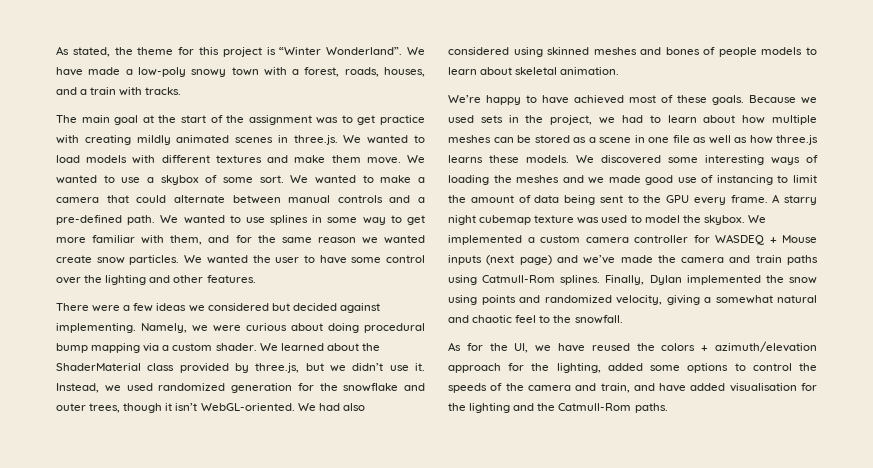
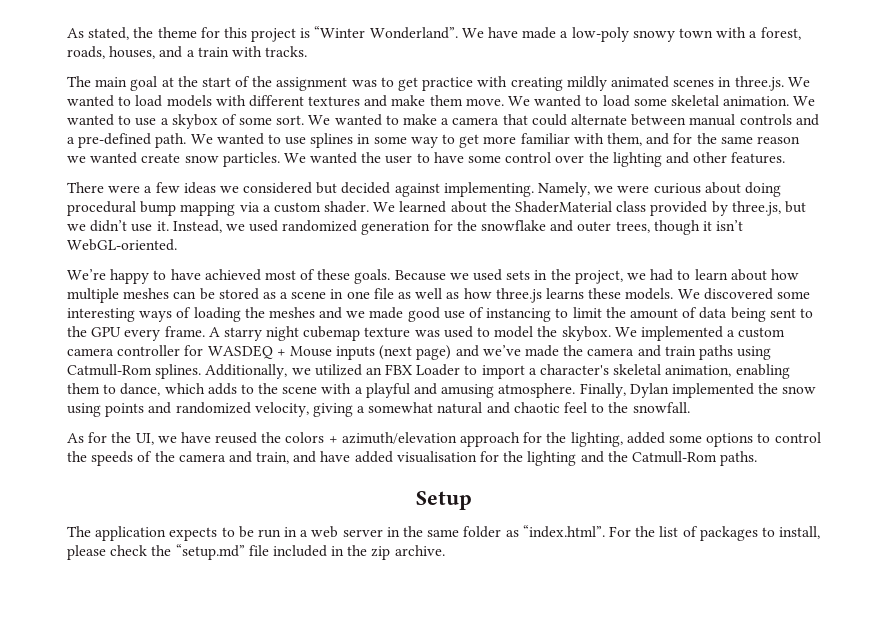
(115, 179) none -> [602,95,816,107] [67,114,132,126] load some skeletal animation. We wanted to
[297,403,365,411] [448,47,817,57] [448,67,620,75] We had also considered using skinned meshes and bones of people models to learn about skeletal animation. -> (177, 245) none
(601, 280) none -> [205,364,790,379] [67,383,576,398] Additionally, we utilized an FBX Loader to import a character's skeletal animation, enabling them to dance, which adds to the scene with a playful and amusing atmosphere.
(668, 408) none -> [416,491,472,510] [67,525,821,541] [67,544,445,560] // Setup // The application expects to be run in a web server in the same folder as “index.html”. For the list of packages to install, please check the “setup.md” file included in the zip archive.

